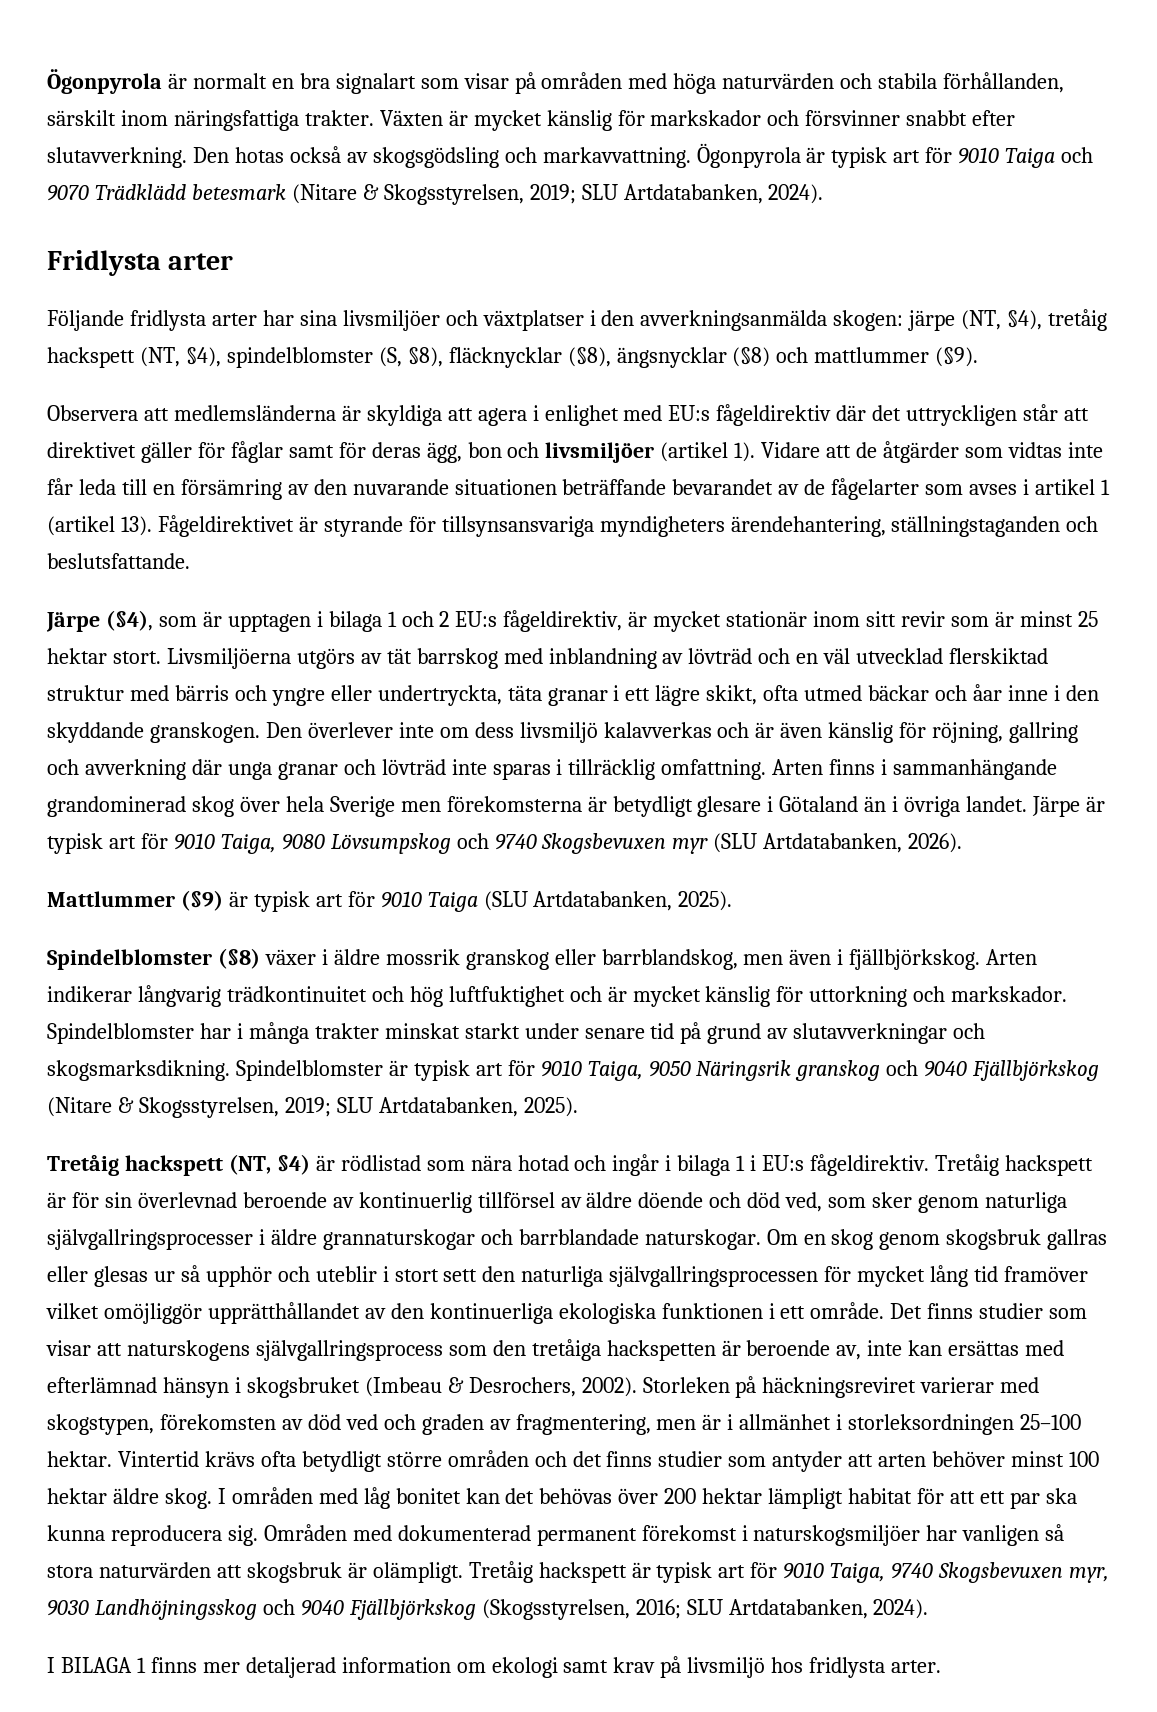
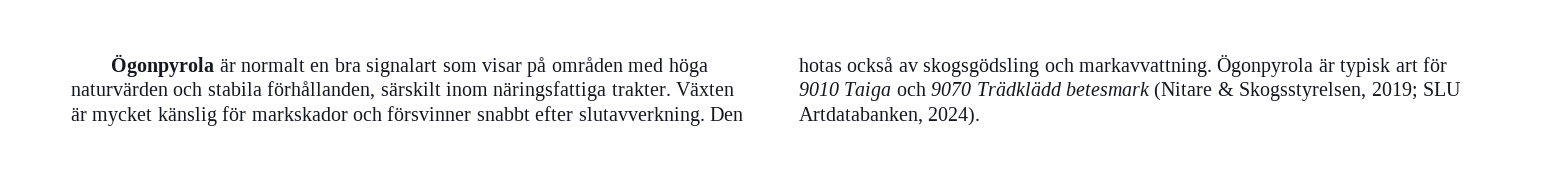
[47,250,234,276] [47,309,1108,331] [47,347,979,368] [47,404,1090,426] [47,441,1103,463] [47,478,1110,500] [47,515,1099,537] [47,553,190,569] [46,610,1098,632] [47,648,1049,669] [47,684,1099,706] [47,722,1079,743] [47,759,1058,780] [47,796,1105,817] [47,833,963,854] [47,890,733,912] [47,948,1038,970] [47,985,1068,1007] [47,1022,986,1044] [47,1060,1100,1081] [47,1097,578,1118] [47,1154,1093,1176] [47,1192,1067,1213] [47,1229,1108,1250] [47,1265,1088,1287] [46,1302,1088,1324] [46,1339,1065,1361] [47,1376,1040,1398] [47,1414,1082,1435] [47,1450,1099,1472] [47,1487,1077,1509] [47,1524,1065,1546] [47,1561,1110,1583] [47,1599,929,1620] [47,1656,942,1678] // Fridlysta arter // Följande fridlysta arter har sina livsmiljöer och växtplatser i den avverkningsanmälda skogen: järpe (NT, §4), tretåig hackspett (NT, §4), spindelblomster (S, §8), fläcknycklar (§8), ängsnycklar (§8) och mattlummer (§9). // Observera att medlemsländerna är skyldiga att agera i enlighet med EU:s fågeldirektiv där det uttryckligen står att direktivet gäller för fåglar samt för deras ägg, bon och livsmiljöer (artikel 1). Vidare att de åtgärder som vidtas inte får leda till en försämring av den nuvarande situationen beträffande bevarandet av de fågelarter som avses i artikel 1 (artikel 13). Fågeldirektivet är styrande för tillsynsansvariga myndigheters ärendehantering, ställningstaganden och beslutsfattande. // Järpe (§4), som är upptagen i bilaga 1 och 2 EU:s fågeldirektiv, är mycket stationär inom sitt revir som är minst 25 hektar stort. Livsmiljöerna utgörs av tät barrskog med inblandning av lövträd och en väl utvecklad flerskiktad struktur med bärris och yngre eller undertryckta, täta granar i ett lägre skikt, ofta utmed bäckar och åar inne i den skyddande granskogen. Den överlever inte om dess livsmiljö kalavverkas och är även känslig för röjning, gallring och avverkning där unga granar och lövträd inte sparas i tillräcklig omfattning. Arten finns i sammanhängande grandominerad skog över hela Sverige men förekomsterna är betydligt glesare i Götaland än i övriga landet. Järpe är typisk art för 9010 Taiga, 9080 Lövsumpskog och 9740 Skogsbevuxen myr (SLU Artdatabanken, 2026). // Mattlummer (§9) är typisk art för 9010 Taiga (SLU Artdatabanken, 2025). // Spindelblomster (§8) växer i äldre mossrik granskog eller barrblandskog, men även i fjällbjörkskog. Arten indikerar långvarig trädkontinuitet och hög luftfuktighet och är mycket känslig för uttorkning och markskador. Spindelblomster har i många trakter minskat starkt under senare tid på grund av slutavverkningar och skogsmarksdikning. Spindelblomster är typisk art för 9010 Taiga, 9050 Näringsrik granskog och 9040 Fjällbjörkskog (Nitare & Skogsstyrelsen, 2019; SLU Artdatabanken, 2025). // Tretåig hackspett (NT, §4) är rödlistad som nära hotad och ingår i bilaga 1 i EU:s fågeldirektiv. Tretåig hackspett är för sin överlevnad beroende av kontinuerlig tillförsel av äldre döende och död ved, som sker genom naturliga självgallringsprocesser i äldre grannaturskogar och barrblandade naturskogar. Om en skog genom skogsbruk gallras eller glesas ur så upphör och uteblir i stort sett den naturliga självgallringsprocessen för mycket lång tid framöver vilket omöjliggör upprätthållandet av den kontinuerliga ekologiska funktionen i ett område. Det finns studier som visar att naturskogens självgallringsprocess som den tretåiga hackspetten är beroende av, inte kan ersättas med efterlämnad hänsyn i skogsbruket (Imbeau & Desrochers, 2002). Storleken på häckningsreviret varierar med skogstypen, förekomsten av död ved och graden av fragmentering, men är i allmänhet i storleksordningen 25–100 hektar. Vintertid krävs ofta betydligt större områden och det finns studier som antyder att arten behöver minst 100 hektar äldre skog. I områden med låg bonitet kan det behövas över 200 hektar lämpligt habitat för att ett par ska kunna reproducera sig. Områden med dokumenterad permanent förekomst i naturskogsmiljöer har vanligen så stora naturvärden att skogsbruk är olämpligt. Tretåig hackspett är typisk art för 9010 Taiga, 9740 Skogsbevuxen myr, 9030 Landhöjningsskog och 9040 Fjällbjörkskog (Skogsstyrelsen, 2016; SLU Artdatabanken, 2024). // I BILAGA 1 finns mer detaljerad information om ekologi samt krav på livsmiljö hos fridlysta arter. -> (981, 116) none

